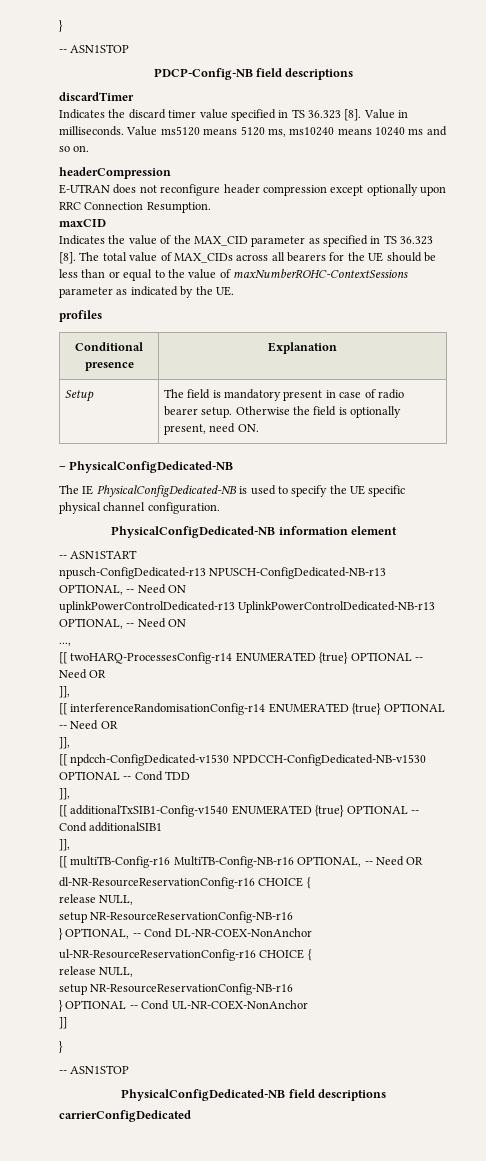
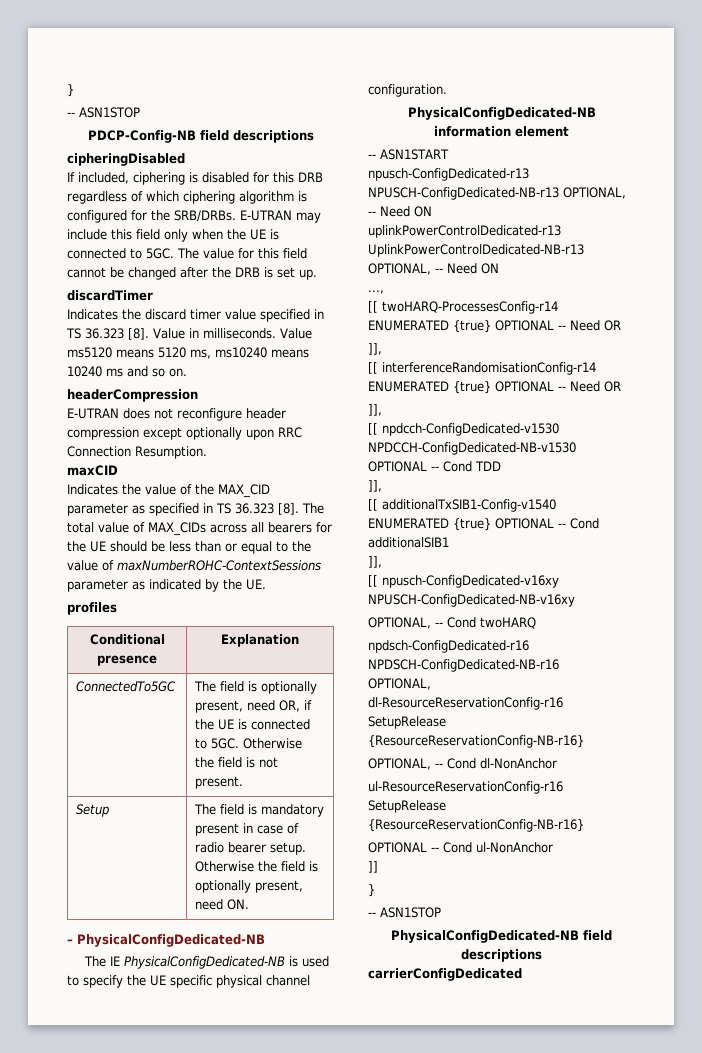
(354, 74) none -> [67,153,185,166] [67,172,323,185] [67,191,307,204] [67,210,321,223] [67,229,279,242] [67,248,307,259] [67,267,317,280] // cipheringDisabled // If included, ciphering is disabled for this DRB regardless of which ciphering algorithm is configured for the SRB/DRBs. E-UTRAN may include this field only when the UE is connected to 5GC. The value for this field cannot be changed after the DRB is set up.
(337, 348) none -> [76,681,177,692] [194,681,318,694] [195,700,313,713] [195,719,311,730] [195,738,303,749] [195,757,279,768] [195,776,244,789] // ConnectedTo5GC | The field is optionally present, need OR, if the UE is connected to 5GC. Otherwise the field is not present.
[70,856,424,868] [59,877,311,889] [59,894,134,905] [59,911,294,923] [59,928,312,940] [59,949,312,961] [59,966,134,977] [59,983,294,995] [59,1000,308,1012] multiTB-Config-r16 MultiTB-Config-NB-r16 OPTIONAL, -- Need OR // dl-NR-ResourceReservationConfig-r16 CHOICE { // release NULL, // setup NR-ResourceReservationConfig-NB-r16 // } OPTIONAL, -- Cond DL-NR-COEX-NonAnchor // ul-NR-ResourceReservationConfig-r16 CHOICE { // release NULL, // setup NR-ResourceReservationConfig-NB-r16 // } OPTIONAL -- Cond UL-NR-COEX-NonAnchor -> [382,575,559,588] [368,594,575,607] [368,617,536,629] [368,640,529,653] [368,659,559,672] [368,678,431,690] [368,697,563,710] [368,716,446,729] [368,735,584,748] [368,758,557,770] [368,781,563,794] [368,800,446,813] [368,819,584,832] [368,842,553,853] npusch-ConfigDedicated-v16xy NPUSCH-ConfigDedicated-NB-v16xy // OPTIONAL, -- Cond twoHARQ // npdsch-ConfigDedicated-r16 NPDSCH-ConfigDedicated-NB-r16 // OPTIONAL, // dl-ResourceReservationConfig-r16 SetupRelease {ResourceReservationConfig-NB-r16} // OPTIONAL, -- Cond dl-NonAnchor // ul-ResourceReservationConfig-r16 SetupRelease {ResourceReservationConfig-NB-r16} // OPTIONAL -- Cond ul-NonAnchor

